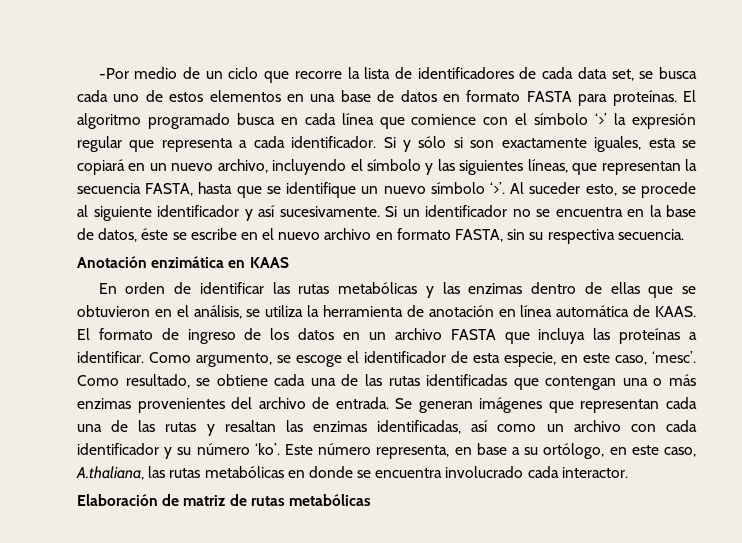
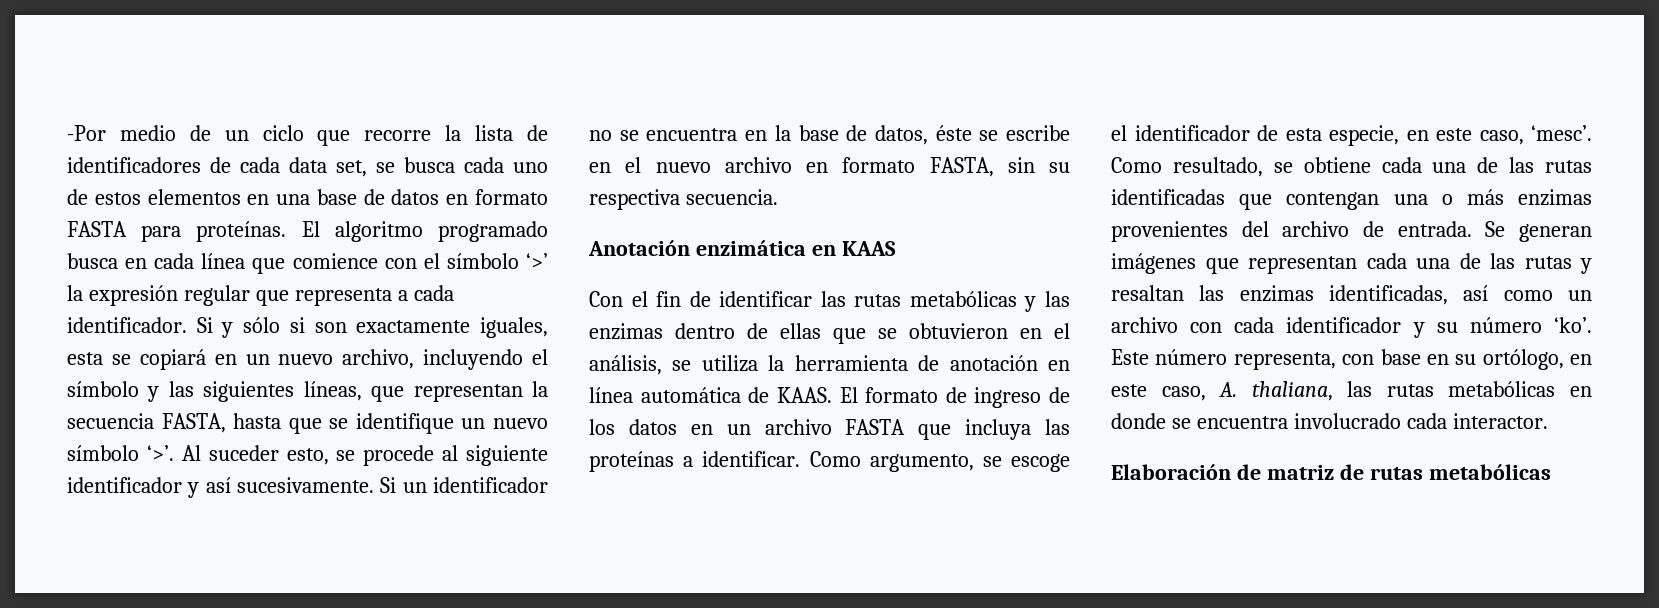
[98,282,166,294] En orden -> [589,291,682,307] Con el fin
[454,443,520,455] en base a -> [1342,349,1449,365] con base en
[76,466,144,480] A.thaliana, -> [1219,381,1333,401] A. thaliana,

